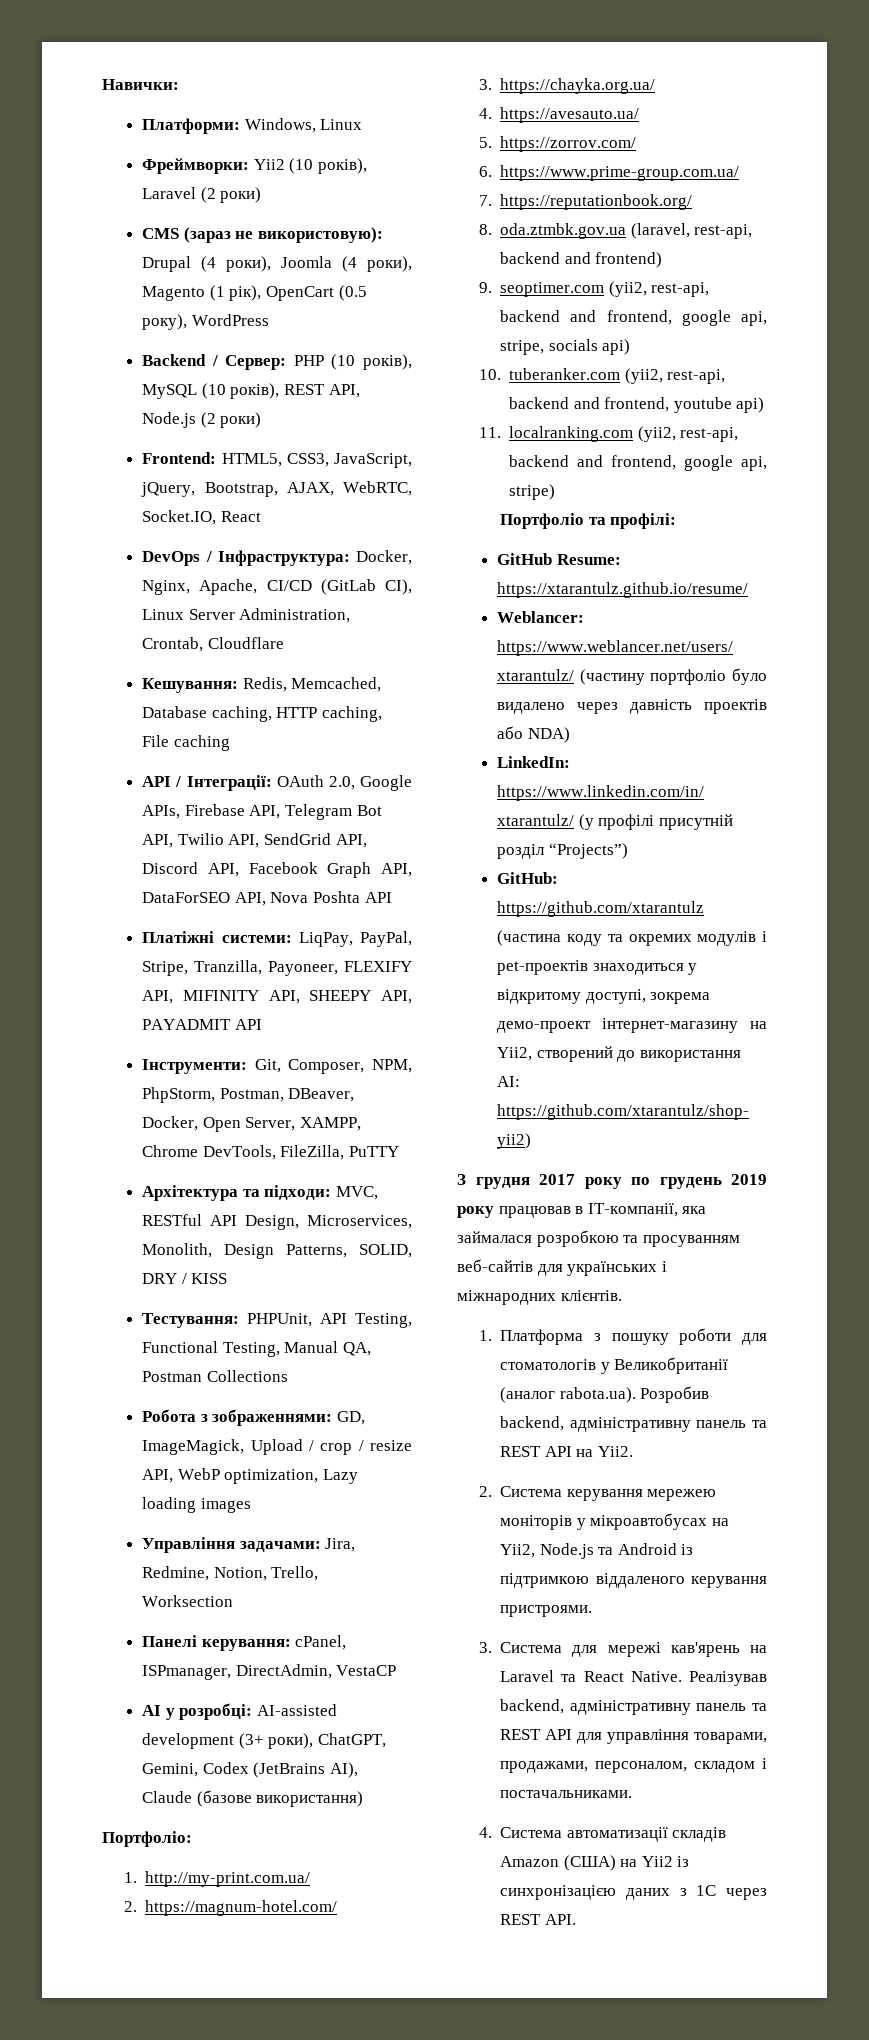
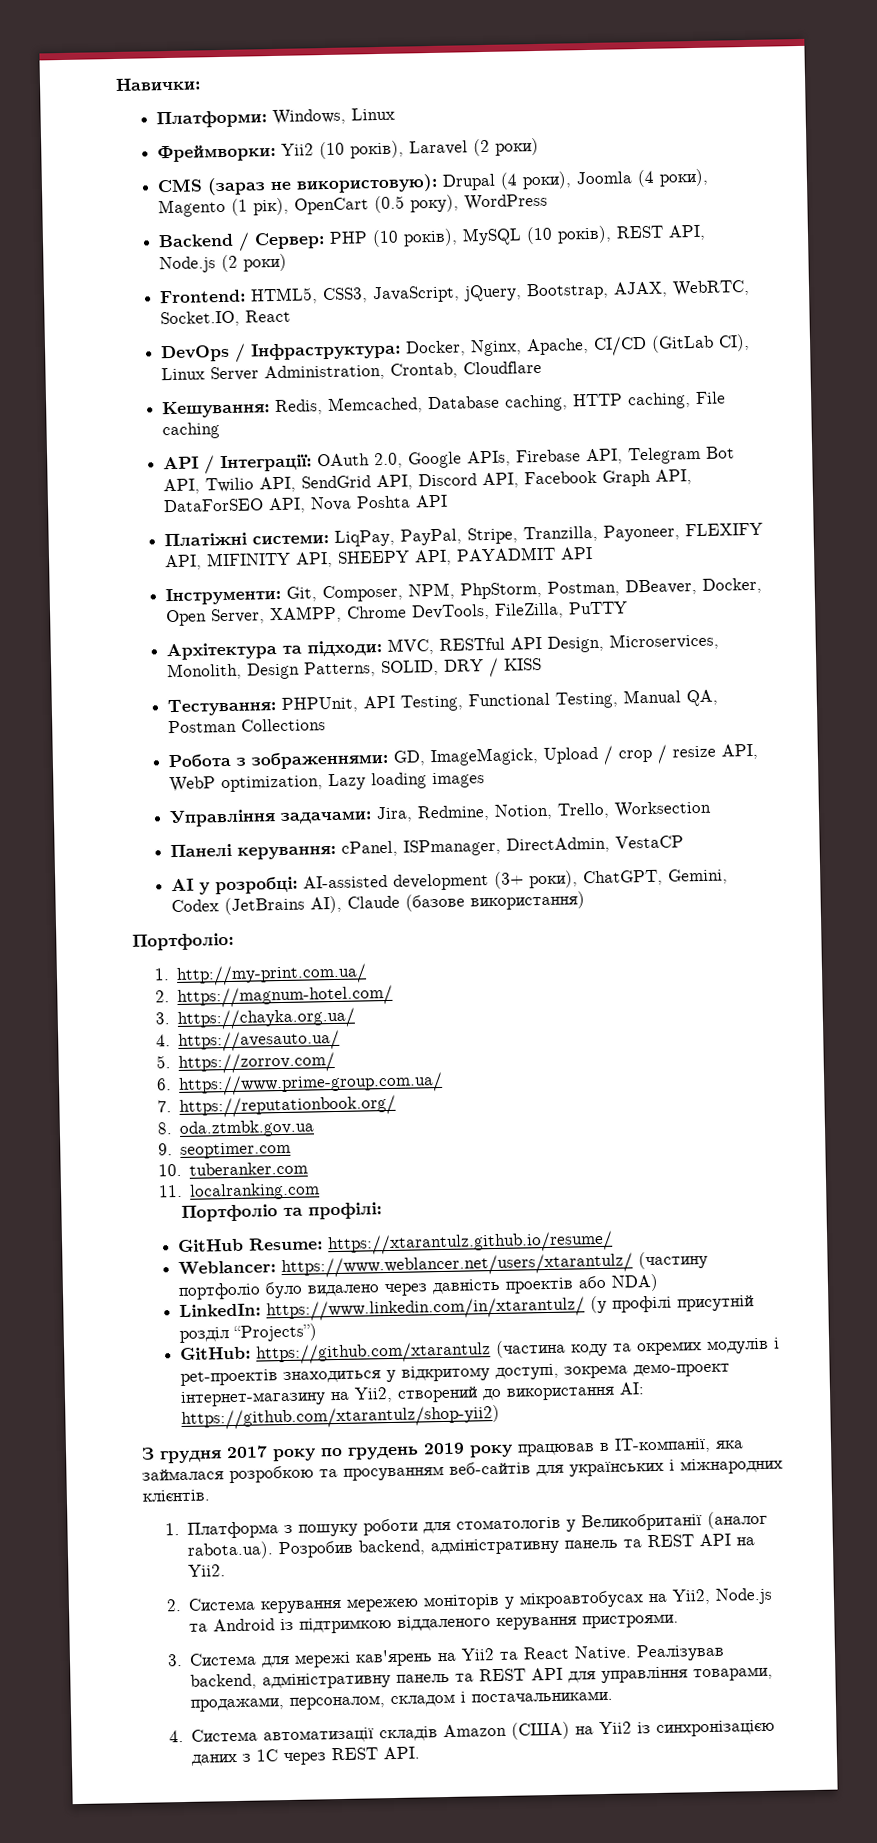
[630,223,753,239] [500,252,663,268] [478,281,710,297] [500,310,767,326] [500,339,631,355] [478,368,726,384] [509,397,765,413] [478,426,739,442] [509,455,767,471] [509,484,556,500] (laravel, rest-api, backend and frontend) // 9. seoptimer.com (yii2, rest-api, backend and frontend, google api, stripe, socials api) // 10. tuberanker.com (yii2, rest-api, backend and frontend, youtube api) // 11. localranking.com (yii2, rest-api, backend and frontend, google api, stripe) -> [157,1141,292,1159] [157,1161,309,1177] [157,1182,321,1201] // 9. seoptimer.com // 10. tuberanker.com // 11. localranking.com
[500,1670,555,1682] Laravel -> [461,1648,496,1661] Yii2

